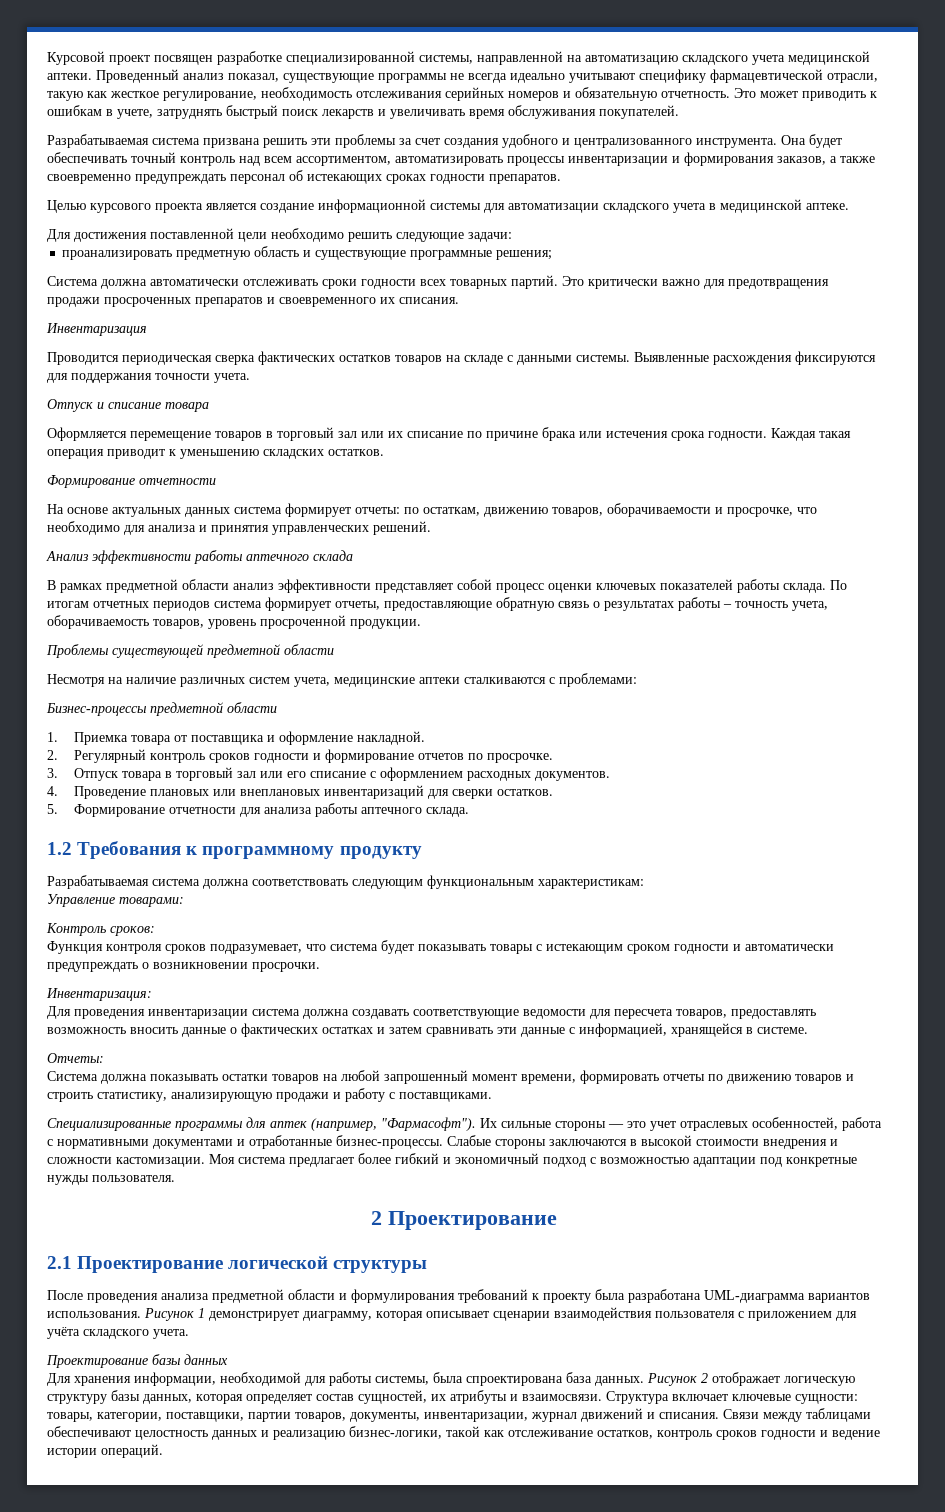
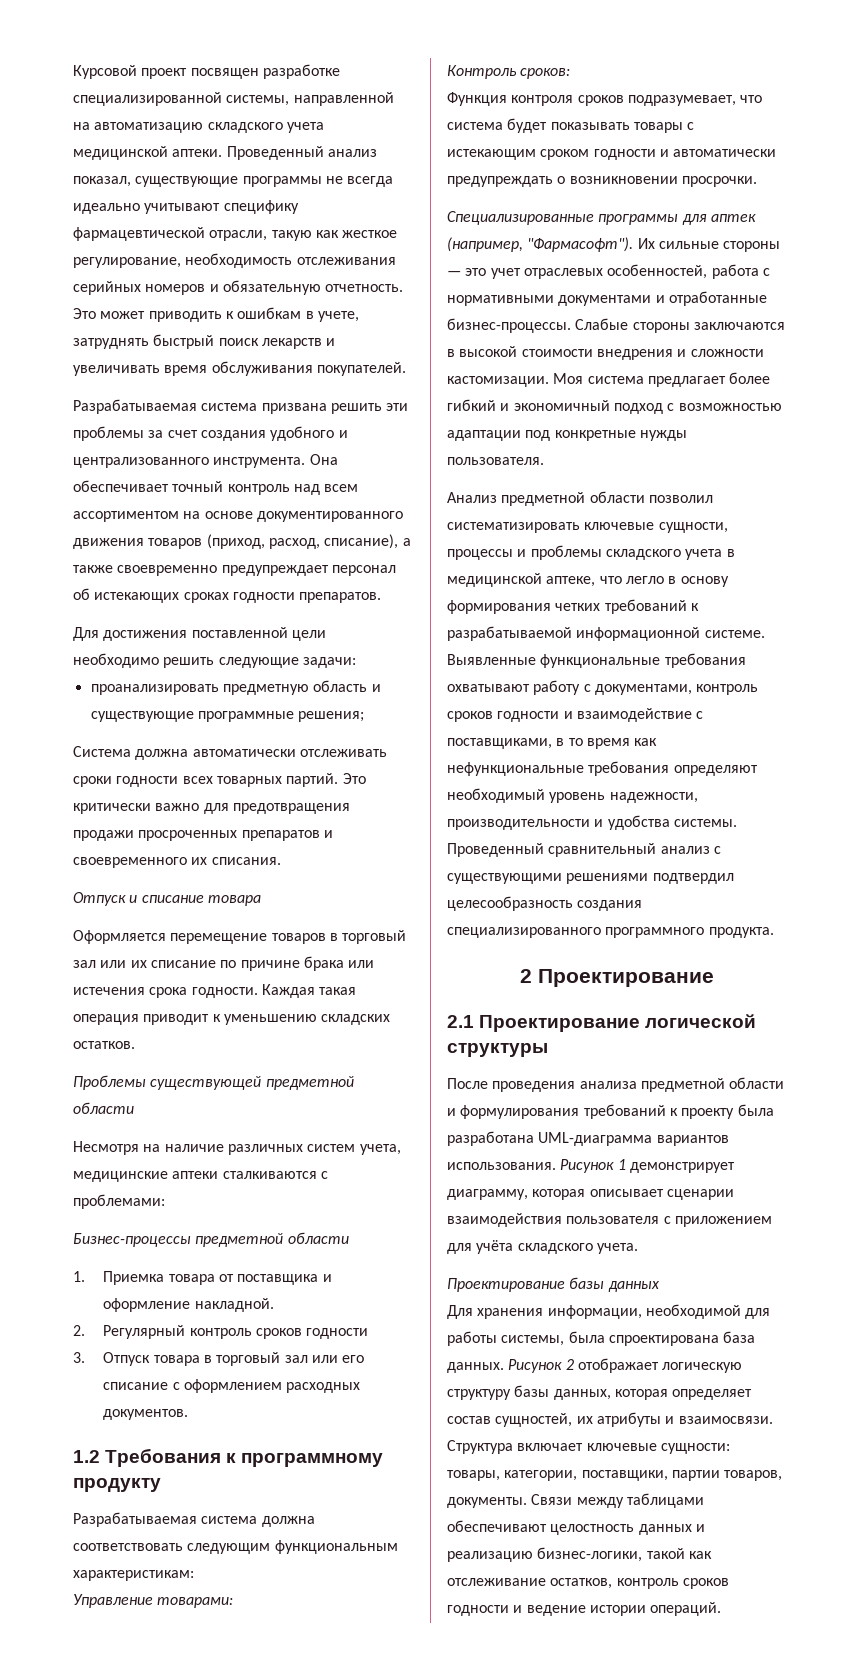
[809,134,842,148] [47,152,127,163] будет обеспечивать -> [73,480,169,492] обеспечивает
[296,152,826,166] ассортиментом, автоматизировать процессы инвентаризации и формирования заказов, -> [73,511,403,522] [73,534,399,549] ассортиментом на основе документированного движения товаров (приход, расход, списание),
[135,174,226,184] предупреждать -> [221,565,329,576] предупреждает
[47,199,849,213] // Целью курсового проекта является создание информационной системы для автоматизации складского учета в медицинской аптеке. -> (382, 597) none
[46,323,147,336] [47,351,876,365] [47,373,250,383] // Инвентаризация // Проводится периодическая сверка фактических остатков товаров на складе с данными системы. Выявленные расхождения фиксируются для поддержания точности учета. -> (281, 861) none
[47,475,216,488] [47,503,817,517] [47,521,431,535] [46,550,353,564] [47,579,847,593] [47,597,828,611] [47,615,421,629] // Формирование отчетности // На основе актуальных данных система формирует отчеты: по остаткам, движению товаров, оборачиваемости и просрочке, что необходимо для анализа и принятия управленческих решений. // Анализ эффективности работы аптечного склада // В рамках предметной области анализ эффективности представляет собой процесс оценки ключевых показателей работы склада. По итогам отчетных периодов система формирует отчеты, предоставляющие обратную связь о результатах работы – точность учета, оборачиваемость товаров, уровень просроченной продукции. -> (135, 1045) none
[312,749,553,763] и формирование отчетов по просрочке. -> (369, 1333) none
[47,785,553,799] [47,803,469,817] // 4. Проведение плановых или внеплановых инвентаризаций для сверки остатков. // 5. Формирование отчетности для анализа работы аптечного склада. -> (189, 1414) none
[46,988,152,1001] [47,1006,816,1019] [47,1023,808,1037] [47,1053,104,1063] [47,1070,854,1084] [47,1088,492,1102] // Инвентаризация: // Для проведения инвентаризации система должна создавать соответствующие ведомости для пересчета товаров, предоставлять возможность вносить данные о фактических остатках и затем сравнивать эти данные с информацией, хранящейся в системе. // Отчеты: // Система должна показывать остатки товаров на любой запрошенный момент времени, формировать отчеты по движению товаров и строить статистику, анализирующую продажи и работу с поставщиками. -> (757, 181) none
(175, 1178) none -> [447,491,713,506] [447,522,728,533] [447,545,735,560] [447,573,729,587] [447,599,699,614] [447,626,765,641] [447,653,746,668] [447,680,759,695] [447,708,704,722] [447,738,658,749] [447,761,758,776] [447,788,698,803] [447,815,737,830] [447,843,721,857] [447,873,734,884] [447,896,643,911] [447,927,774,938] // Анализ предметной области позволил систематизировать ключевые сущности, процессы и проблемы складского учета в медицинской аптеке, что легло в основу формирования четких требований к разрабатываемой информационной системе. Выявленные функциональные требования охватывают работу с документами, контроль сроков годности и взаимодействие с поставщиками, в то время как нефункциональные требования определяют необходимый уровень надежности, производительности и удобства системы. Проведенный сравнительный анализ с существующими решениями подтвердил целесообразность создания специализированного программного продукта.
[350,1408,719,1422] документы, инвентаризации, журнал движений и списания. -> [447,1497,527,1508] документы.

